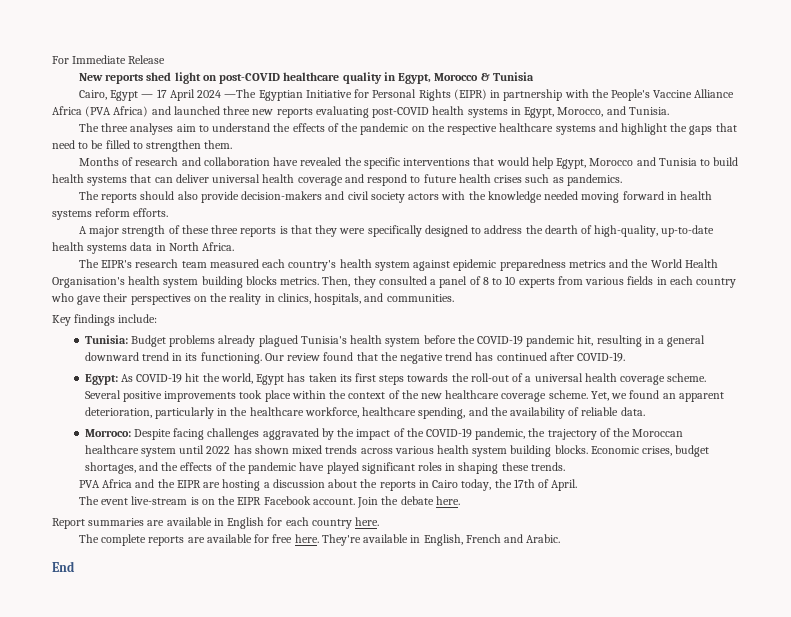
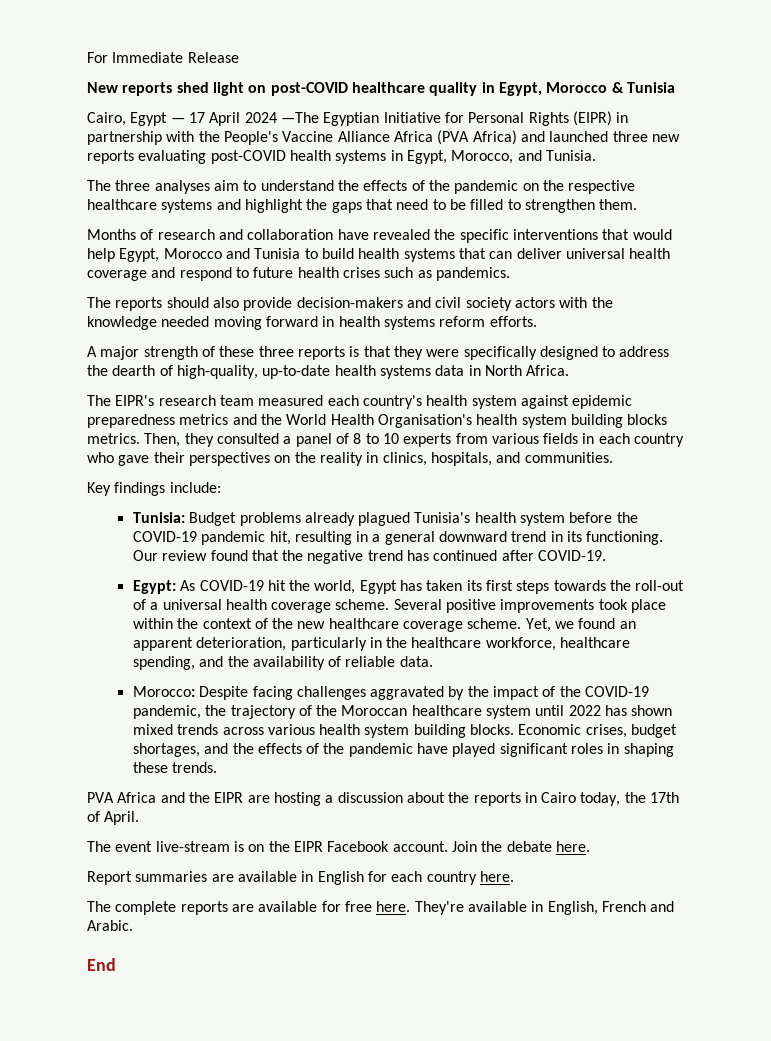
[84,429,131,437] Morroco: -> [132,686,195,697] Morocco:

